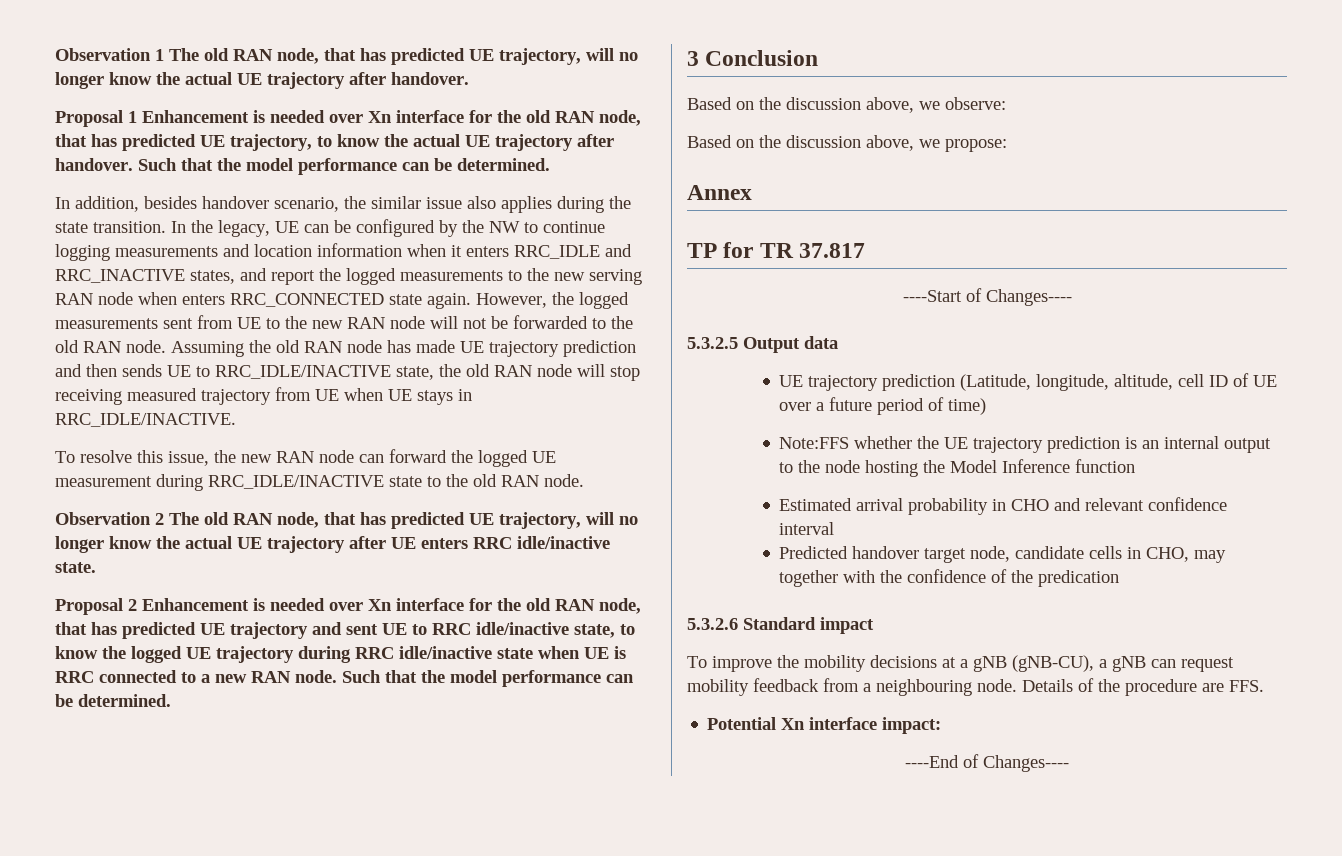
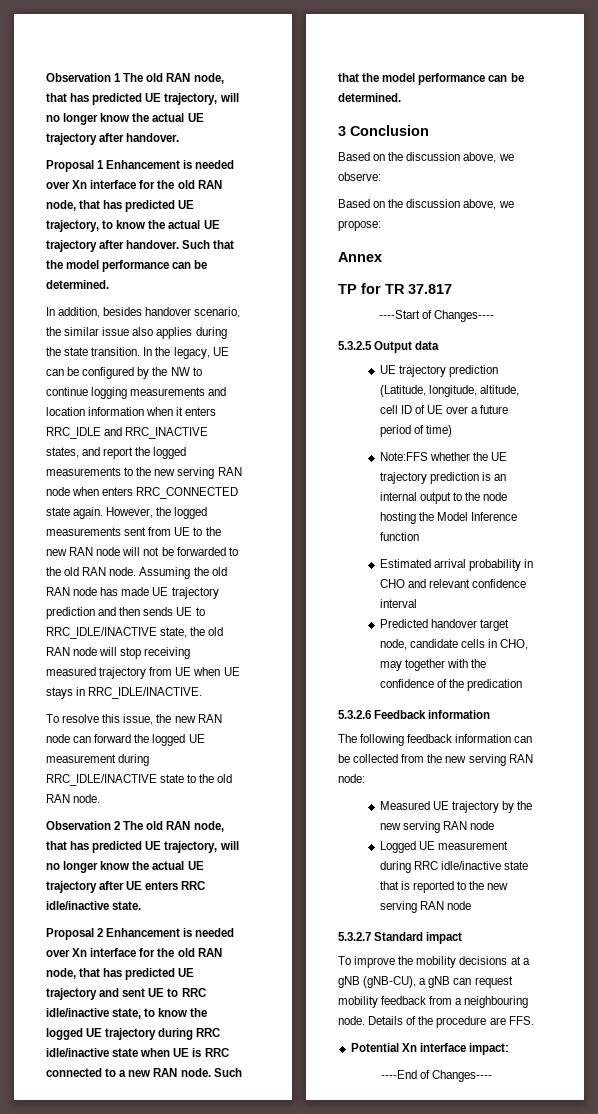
(738, 624) none -> [374,710,491,719] [338,734,533,746] [338,754,533,766] [338,774,365,783] [379,801,533,813] [379,821,494,833] [379,841,508,853] [379,861,528,873] [379,881,509,893] [379,901,471,913] [338,932,371,941] Feedback information // The following feedback information can be collected from the new serving RAN node: // Measured UE trajectory by the new serving RAN node // Logged UE measurement during RRC idle/inactive state that is reported to the new serving RAN node // 5.3.2.7

